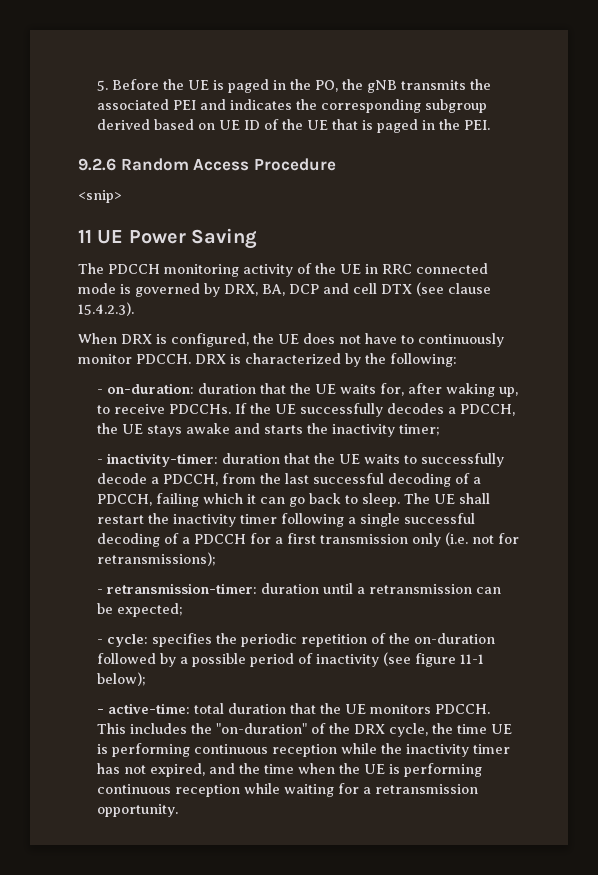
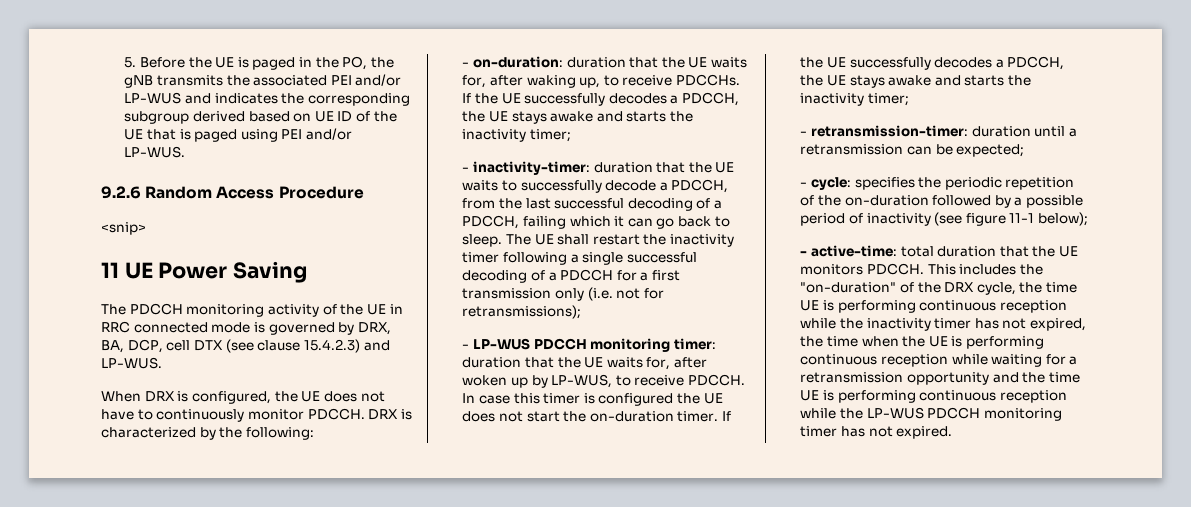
(197, 105) none -> [355,74,402,86] [124,92,182,104] and/or LP-WUS
[422,119,491,130] in the PEI. -> [240,128,353,142] [124,146,186,158] using PEI and/or LP-WUS.
[289,283,349,294] DCP and -> [127,339,163,353] DCP,
[78,302,134,316] 15.4.2.3). -> [303,339,390,353] [101,357,162,369] 15.4.2.3) and LP-WUS.
(217, 559) none -> [462,338,716,352] [462,357,708,370] [462,374,746,388] [462,393,723,406] [462,411,732,422] [800,56,1065,70] [800,75,1032,88] [800,93,909,106] // - LP-WUS PDCCH monitoring timer: duration that the UE waits for, after woken up by LP-WUS, to receive PDCCH. In case this timer is configured the UE does not start the on-duration timer. If the UE successfully decodes a PDCCH, the UE stays awake and starts the inactivity timer;
[209,763,236,774] and -> (1087, 324) none
[97,804,179,817] opportunity. -> [906,372,1080,385] [800,390,1067,403] [800,407,1062,421] [800,426,953,439] opportunity and the time UE is performing continuous reception while the LP-WUS PDCCH monitoring timer has not expired.

